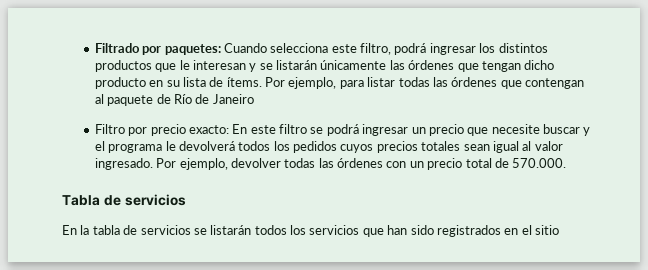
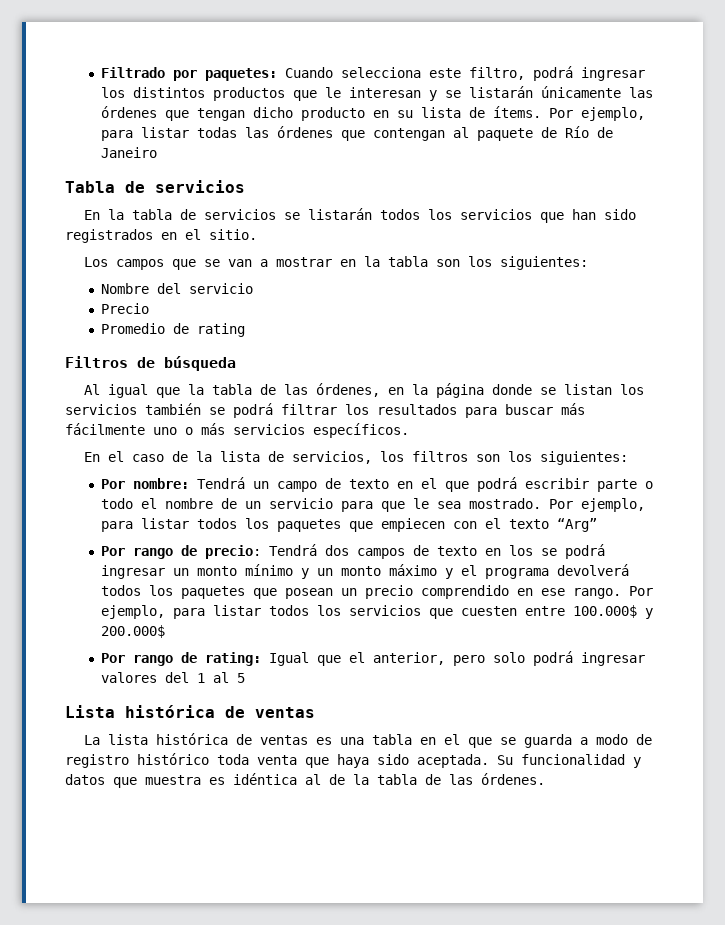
[94,124,591,136] [94,141,563,153] [94,158,567,170] // Filtro por precio exacto: En este filtro se podrá ingresar un precio que necesite buscar y el programa le devolverá todos los pedidos cuyos precios totales sean igual al valor ingresado. Por ejemplo, devolver todas las órdenes con un precio total de 570.000. -> (157, 152) none
[535,225,559,235] sitio -> [209,229,257,240] [84,256,589,270] [100,283,253,294] [100,303,149,314] [100,323,245,337] [65,356,236,371] [84,383,645,398] [65,403,585,418] [65,423,409,438] [84,451,629,465] [100,477,653,492] [100,498,645,512] [100,518,597,532] [100,544,605,559] [100,564,629,579] [100,585,653,599] [100,605,653,619] [100,625,165,638] [100,651,645,666] [100,672,245,683] [65,705,315,718] [84,733,653,748] [65,753,641,768] [65,773,545,788] sitio. // Los campos que se van a mostrar en la tabla son los siguientes: // Nombre del servicio // Precio // Promedio de rating // Filtros de búsqueda // Al igual que la tabla de las órdenes, en la página donde se listan los servicios también se podrá filtrar los resultados para buscar más fácilmente uno o más servicios específicos. // En el caso de la lista de servicios, los filtros son los siguientes: // Por nombre: Tendrá un campo de texto en el que podrá escribir parte o todo el nombre de un servicio para que le sea mostrado. Por ejemplo, para listar todos los paquetes que empiecen con el texto “Arg” // Por rango de precio: Tendrá dos campos de texto en los se podrá ingresar un monto mínimo y un monto máximo y el programa devolverá todos los paquetes que posean un precio comprendido en ese rango. Por ejemplo, para listar todos los servicios que cuesten entre 100.000$ y 200.000$ // Por rango de rating: Igual que el anterior, pero solo podrá ingresar valores del 1 al 5 // Lista histórica de ventas // La lista histórica de ventas es una tabla en el que se guarda a modo de registro histórico toda venta que haya sido aceptada. Su funcionalidad y datos que muestra es idéntica al de la tabla de las órdenes.

